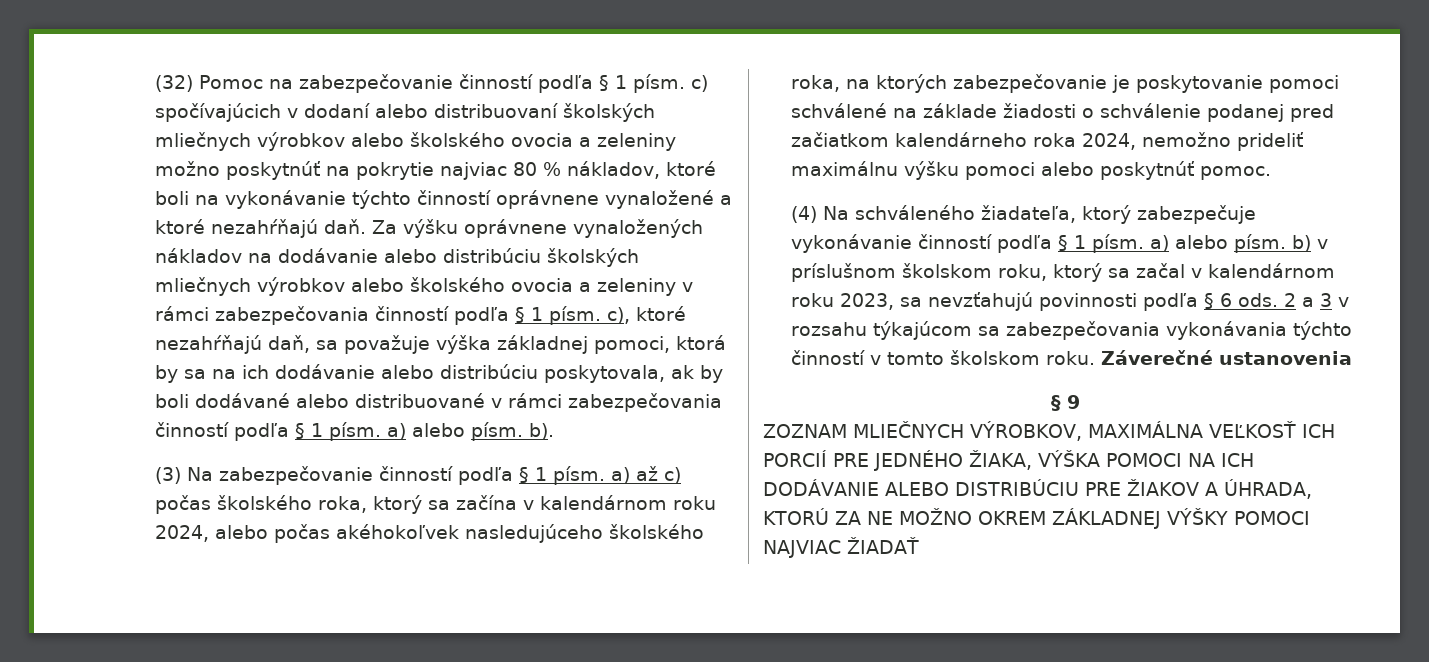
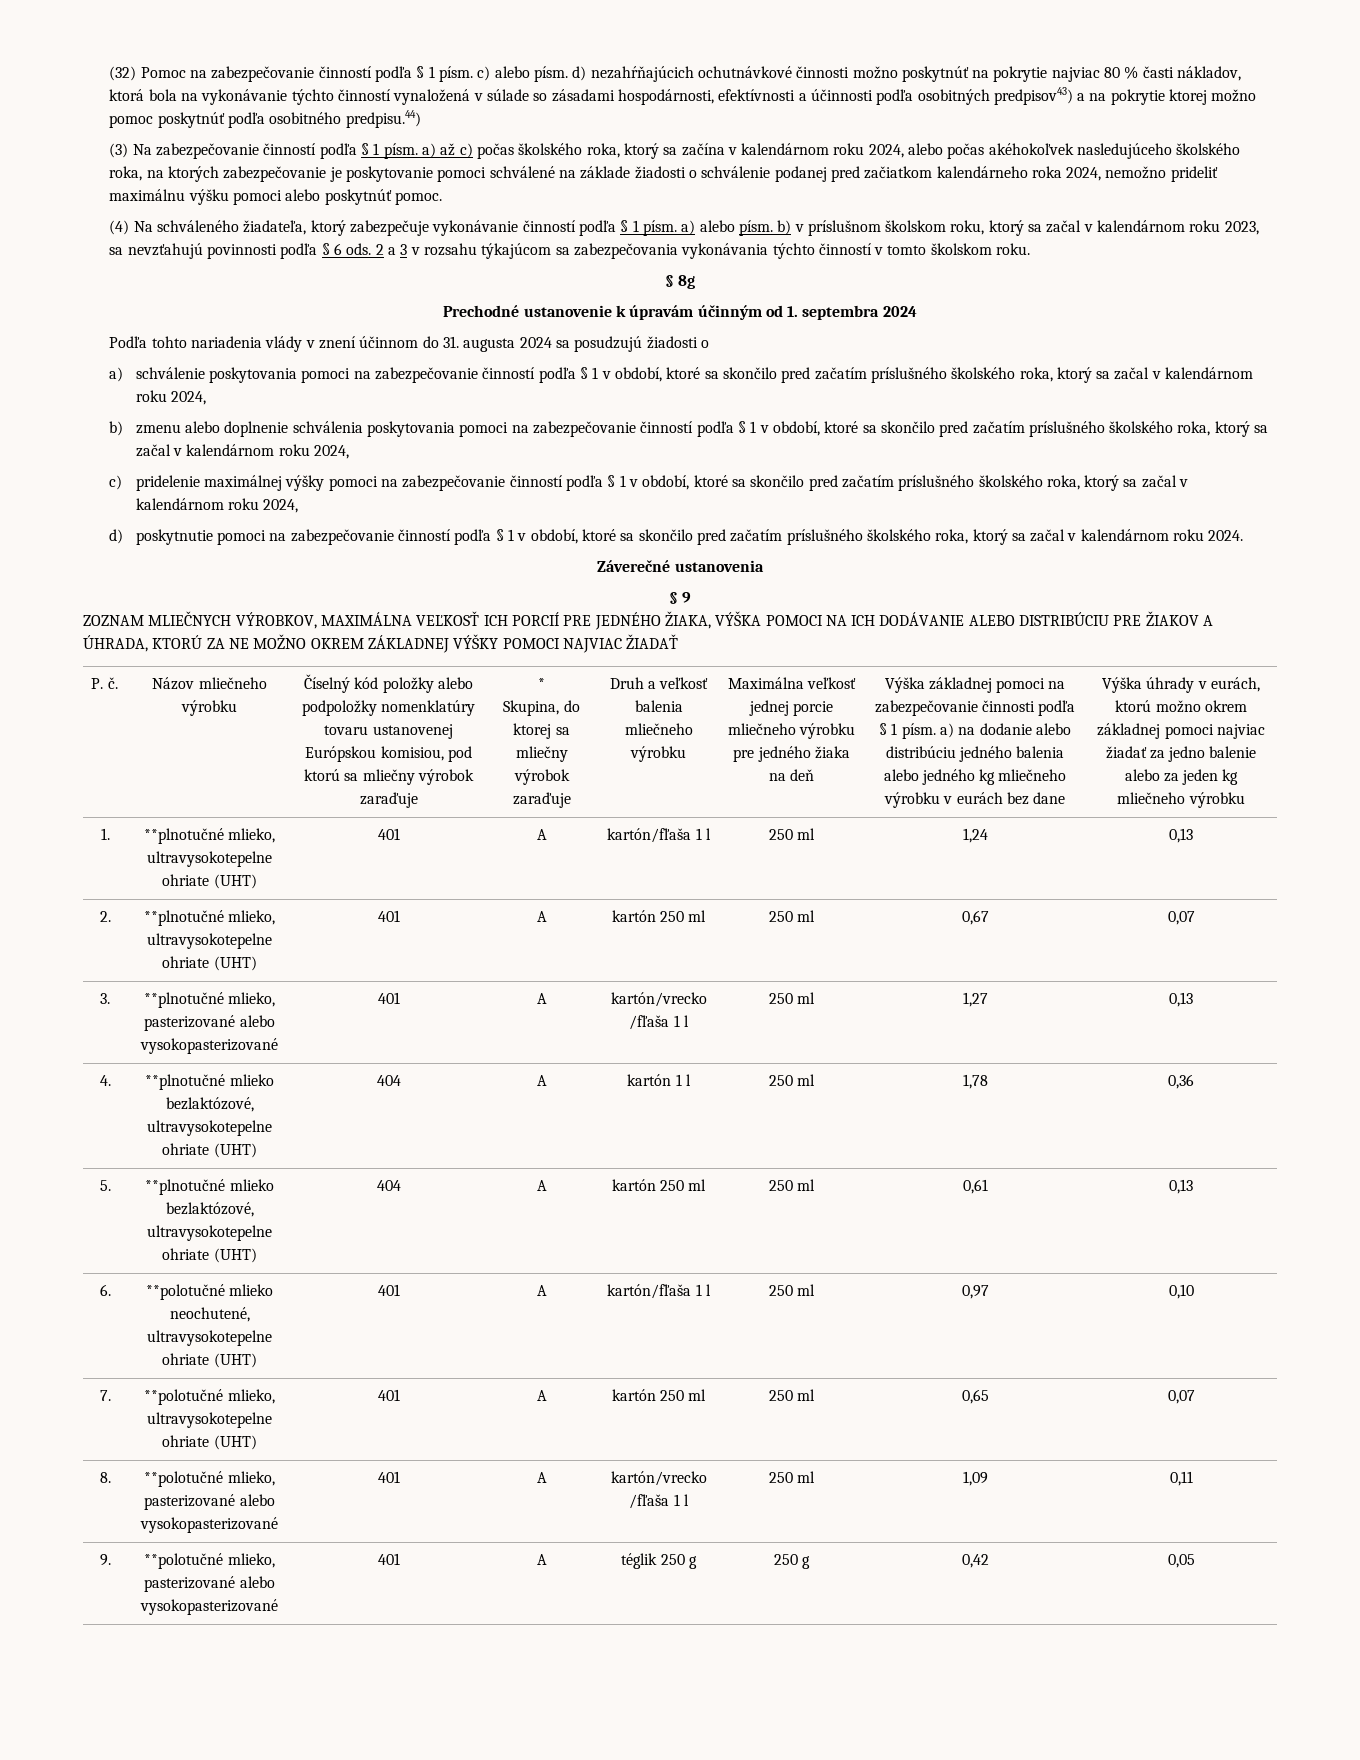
[154,103,655,122] [154,132,676,151] spočívajúcich v dodaní alebo distribuovaní školských mliečnych výrobkov alebo školského ovocia a zeleniny -> [494,66,850,82] alebo písm. d) nezahŕňajúcich ochutnávkové činnosti
[566,161,716,179] [154,190,732,209] [154,219,703,238] [154,248,639,267] [154,277,693,296] [154,306,686,325] [154,335,726,354] [154,364,723,383] [154,393,722,412] [154,422,554,441] nákladov, ktoré boli na vykonávanie týchto činností oprávnene vynaložené a ktoré nezahŕňajú daň. Za výšku oprávnene vynaložených nákladov na dodávanie alebo distribúciu školských mliečnych výrobkov alebo školského ovocia a zeleniny v rámci zabezpečovania činností podľa § 1 písm. c), ktoré nezahŕňajú daň, sa považuje výška základnej pomoci, ktorá by sa na ich dodávanie alebo distribúciu poskytovala, ak by boli dodávané alebo distribuované v rámci zabezpečovania činností podľa § 1 písm. a) alebo písm. b). -> [1142,66,1242,81] [109,87,1257,105] [109,110,421,128] časti nákladov, ktorá bola na vykonávanie týchto činností vynaložená v súlade so zásadami hospodárnosti, efektívnosti a účinnosti podľa osobitných predpisov43) a na pokrytie ktorej možno pomoc poskytnúť podľa osobitného predpisu.44)
(1095, 358) none -> [664,275,696,289] [443,305,917,320] [109,336,709,352] [109,367,1254,383] [135,390,207,405] [109,421,1269,437] [135,444,350,459] [109,475,1189,491] [135,498,299,513] [109,529,1244,545] // § 8g // Prechodné ustanovenie k úpravám účinným od 1. septembra 2024 // Podľa tohto nariadenia vlády v znení účinnom do 31. augusta 2024 sa posudzujú žiadosti o // a) schválenie poskytovania pomoci na zabezpečovanie činností podľa § 1 v období, ktoré sa skončilo pred začatím príslušného školského roka, ktorý sa začal v kalendárnom roku 2024, // b) zmenu alebo doplnenie schválenia poskytovania pomoci na zabezpečovanie činností podľa § 1 v období, ktoré sa skončilo pred začatím príslušného školského roka, ktorý sa začal v kalendárnom roku 2024, // c) pridelenie maximálnej výšky pomoci na zabezpečovanie činností podľa § 1 v období, ktoré sa skončilo pred začatím príslušného školského roka, ktorý sa začal v kalendárnom roku 2024, // d) poskytnutie pomoci na zabezpečovanie činností podľa § 1 v období, ktoré sa skončilo pred začatím príslušného školského roka, ktorý sa začal v kalendárnom roku 2024. //
(919, 545) none -> [91,677,118,689] [152,677,267,690] [181,700,237,716] [304,674,473,693] [301,700,476,716] [324,724,453,739] [305,746,472,762] [304,769,474,785] [359,792,418,808] [538,678,545,689] [503,700,580,716] [513,723,570,739] [515,746,568,762] [513,769,570,785] [512,792,571,808] [609,677,709,689] [634,700,683,712] [624,723,693,735] [630,746,686,762] [727,677,857,689] [748,700,834,716] [727,723,856,739] [733,746,850,762] [768,769,815,781] [884,677,1066,693] [874,700,1076,716] [879,723,1071,739] [885,746,1065,762] [883,769,1067,785] [883,792,1066,808] [1102,677,1260,693] [1115,700,1247,713] [1097,723,1265,739] [1105,746,1257,762] [1124,769,1239,785] [1117,792,1245,808] [100,828,110,840] [143,828,276,844] [147,851,272,867] [162,874,257,889] [377,828,400,840] [536,829,547,840] [607,828,711,843] [768,828,816,840] [962,828,988,843] [1169,828,1193,843] [99,911,111,922] [143,910,276,926] [147,933,272,949] [162,956,257,971] [377,910,400,922] [536,911,547,922] [611,910,707,922] [768,910,816,922] [961,910,989,925] [1167,911,1195,925] [100,993,110,1004] [143,992,276,1008] [144,1015,275,1031] [140,1038,278,1054] [377,992,400,1004] [536,993,547,1004] [610,992,707,1007] [629,1015,689,1030] [768,992,816,1004] [962,992,988,1007] [1169,992,1193,1007] [99,1075,111,1086] [145,1074,274,1090] [165,1097,254,1112] [147,1120,272,1136] [162,1143,257,1158] [376,1075,401,1086] [536,1075,547,1086] [627,1074,691,1086] [768,1074,816,1086] [962,1074,988,1089] [1168,1074,1194,1089] [99,1180,111,1191] [145,1179,274,1195] [165,1202,254,1217] [147,1225,272,1241] [162,1248,257,1263] [376,1180,401,1191] [536,1180,547,1191] [611,1179,707,1191] [768,1179,816,1191] [962,1179,988,1194] [1169,1179,1193,1194] [99,1284,111,1296] [145,1284,274,1300] [169,1307,250,1322] [147,1330,272,1346] [162,1353,257,1368] [377,1284,400,1296] [536,1285,547,1296] [607,1284,711,1299] [768,1284,816,1296] [961,1285,989,1299] [1168,1284,1194,1299] [99,1390,111,1401] [144,1389,275,1405] [147,1412,272,1428] [162,1435,257,1450] [377,1389,400,1401] [536,1390,547,1401] [611,1389,707,1401] [768,1389,816,1401] [961,1389,989,1404] [1167,1390,1195,1404] [99,1472,111,1483] [144,1471,275,1487] [144,1494,275,1510] [140,1517,278,1533] [377,1471,400,1483] [536,1472,547,1483] [610,1471,707,1486] [629,1494,689,1509] [768,1471,816,1483] [962,1471,988,1486] [1169,1471,1193,1486] [99,1554,111,1566] [144,1553,275,1569] [144,1576,275,1592] [140,1599,278,1615] [377,1553,400,1565] [536,1554,547,1565] [621,1553,697,1569] [773,1554,811,1569] [961,1554,989,1568] [1167,1554,1195,1568] // P. č. | Názov mliečneho výrobku | Číselný kód položky alebo podpoložky nomenklatúry tovaru ustanovenej Európskou komisiou, pod ktorú sa mliečny výrobok zaraďuje | * // Skupina, do ktorej sa mliečny výrobok zaraďuje | Druh a veľkosť balenia mliečneho výrobku | Maximálna veľkosť jednej porcie mliečneho výrobku pre jedného žiaka na deň | Výška základnej pomoci na zabezpečovanie činnosti podľa § 1 písm. a) na dodanie alebo distribúciu jedného balenia alebo jedného kg mliečneho výrobku v eurách bez dane | Výška úhrady v eurách, ktorú možno okrem základnej pomoci najviac žiadať za jedno balenie alebo za jeden kg mliečneho výrobku // 1. | **plnotučné mlieko, ultravysokotepelne ohriate (UHT) | 401 | A | kartón/fľaša 1 l | 250 ml | 1,24 | 0,13 // 2. | **plnotučné mlieko, ultravysokotepelne ohriate (UHT) | 401 | A | kartón 250 ml | 250 ml | 0,67 | 0,07 // 3. | **plnotučné mlieko, pasterizované alebo vysokopasterizované | 401 | A | kartón/vrecko /fľaša 1 l | 250 ml | 1,27 | 0,13 // 4. | **plnotučné mlieko bezlaktózové, ultravysokotepelne ohriate (UHT) | 404 | A | kartón 1 l | 250 ml | 1,78 | 0,36 // 5. | **plnotučné mlieko bezlaktózové, ultravysokotepelne ohriate (UHT) | 404 | A | kartón 250 ml | 250 ml | 0,61 | 0,13 // 6. | **polotučné mlieko neochutené, ultravysokotepelne ohriate (UHT) | 401 | A | kartón/fľaša 1 l | 250 ml | 0,97 | 0,10 // 7. | **polotučné mlieko, ultravysokotepelne ohriate (UHT) | 401 | A | kartón 250 ml | 250 ml | 0,65 | 0,07 // 8. | **polotučné mlieko, pasterizované alebo vysokopasterizované | 401 | A | kartón/vrecko /fľaša 1 l | 250 ml | 1,09 | 0,11 // 9. | **polotučné mlieko, pasterizované alebo vysokopasterizované | 401 | A | téglik 250 g | 250 g | 0,42 | 0,05

